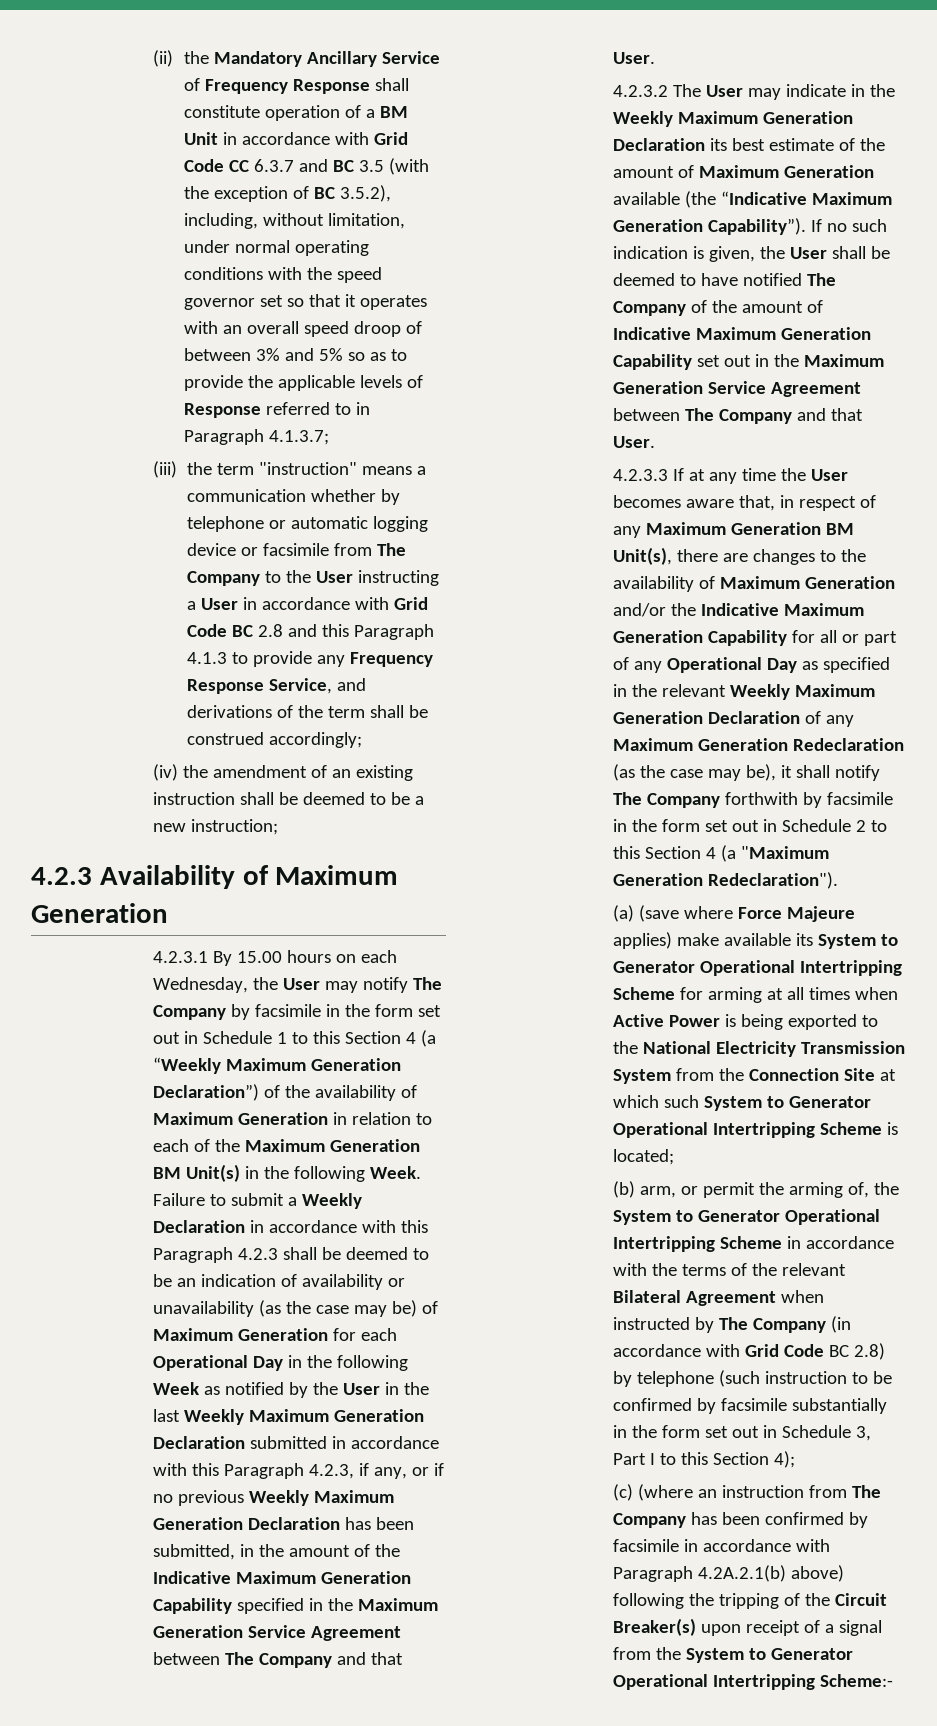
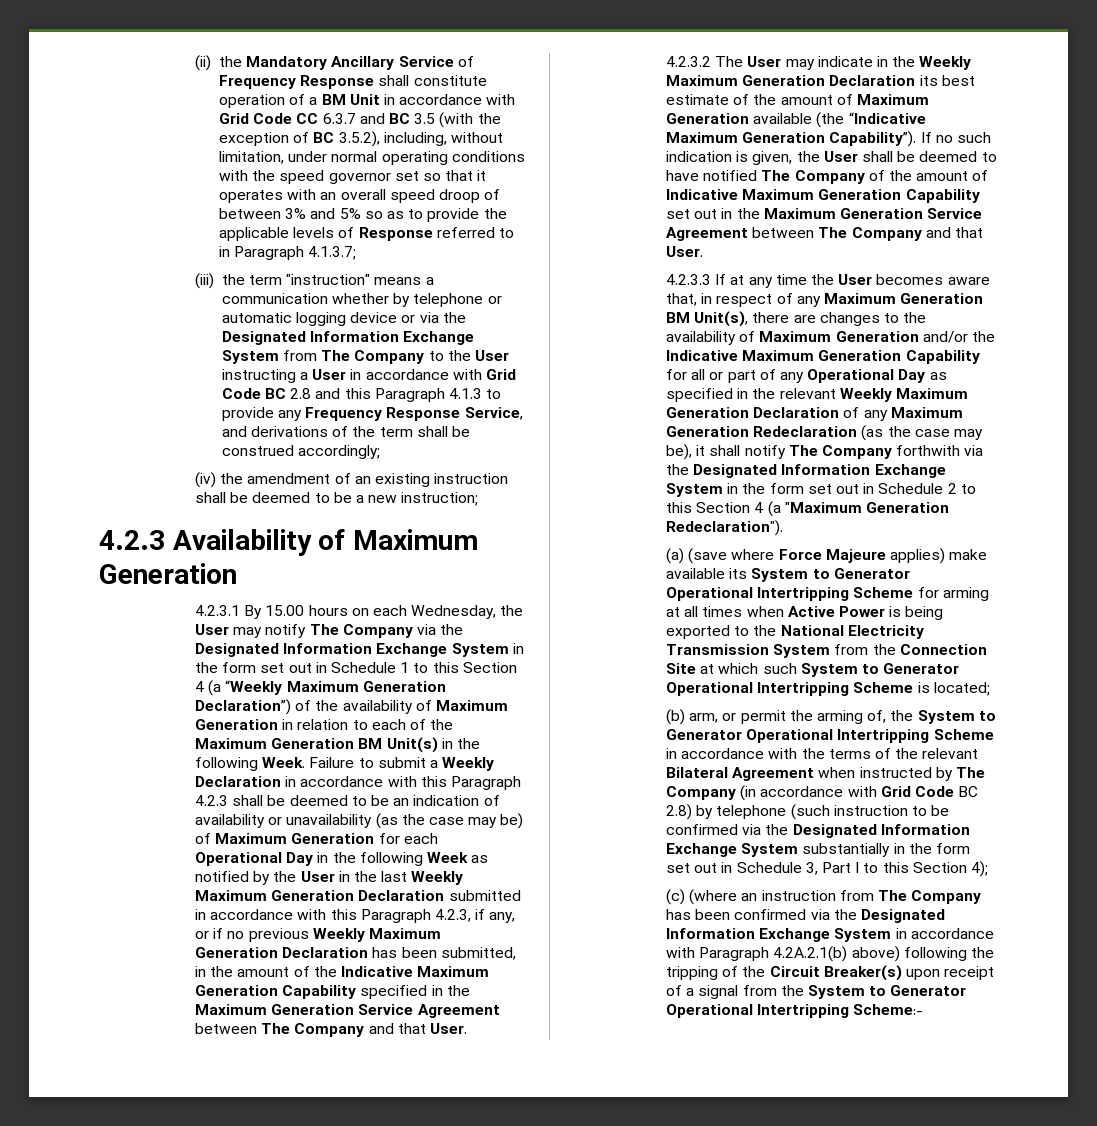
[262,543,329,556] facsimile -> [419,312,466,323] [221,331,475,345] [221,350,279,364] via the Designated Information Exchange System
[231,1004,322,1020] by facsimile -> [416,624,464,635] [195,643,509,657] via the Designated Information Exchange System
[803,792,894,808] by facsimile -> [964,445,984,456] [666,464,946,478] [666,483,724,497] via the Designated Information Exchange System
[697,1398,788,1414] by facsimile -> [742,824,970,838] [666,843,799,857] via the Designated Information Exchange System
[849,1512,869,1528] [613,1539,680,1552] by facsimile -> [810,909,945,923] [666,928,892,942] via the Designated Information Exchange System

